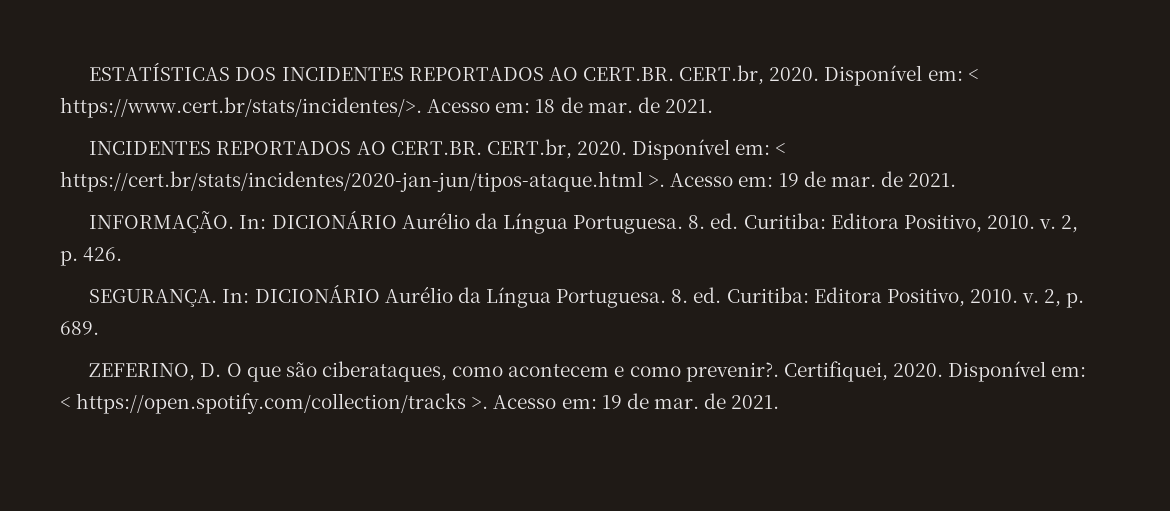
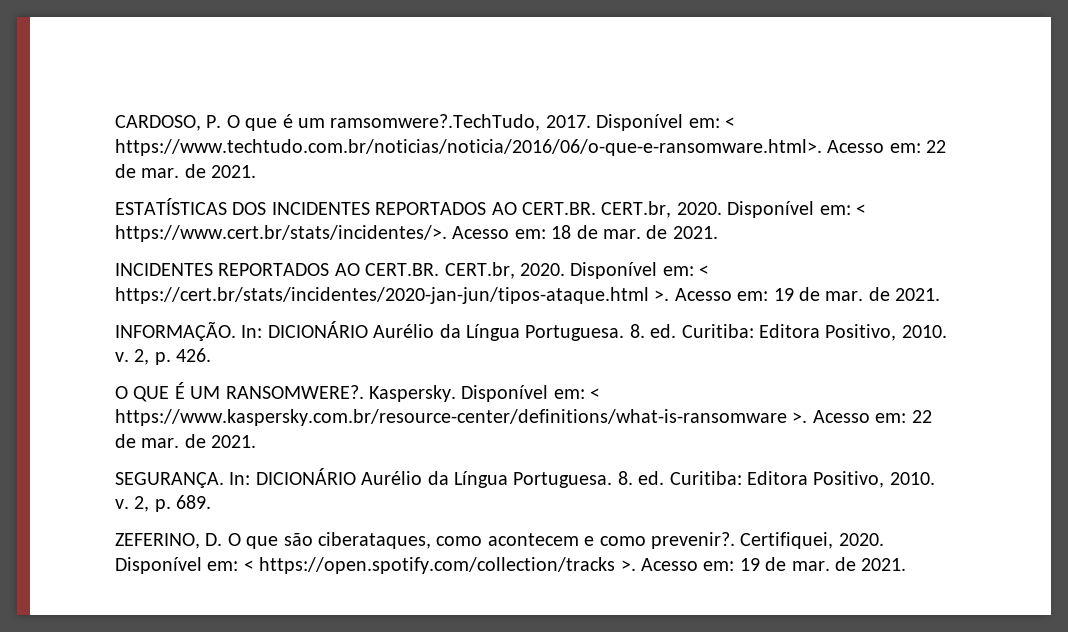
(89, 71) none -> [115,114,735,131] [115,139,947,156] [115,164,257,178] CARDOSO, P. O que é um ramsomwere?.TechTudo, 2017. Disponível em: < https://www.techtudo.com.br/noticias/noticia/2016/06/o-que-e-ransomware.html>. Acesso em: 22 de mar. de 2021. //
(123, 254) none -> [115,382,601,402] [115,409,932,426] [115,434,257,448] // O QUE É UM RANSOMWERE?. Kaspersky. Disponível em: < https://www.kaspersky.com.br/resource-center/definitions/what-is-ransomware >. Acesso em: 22 de mar. de 2021.

